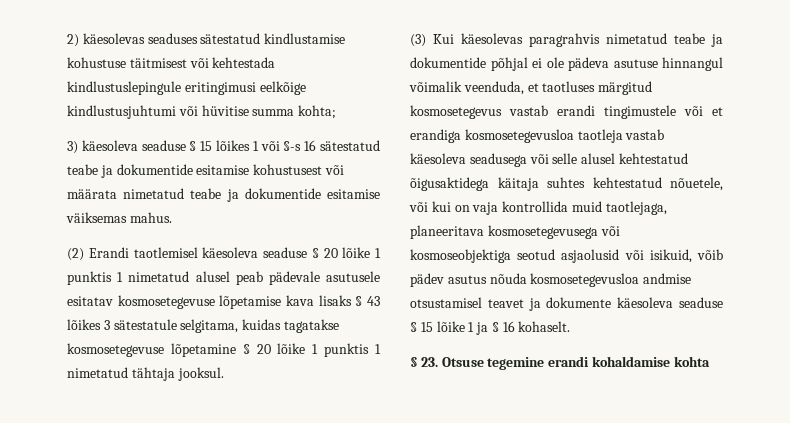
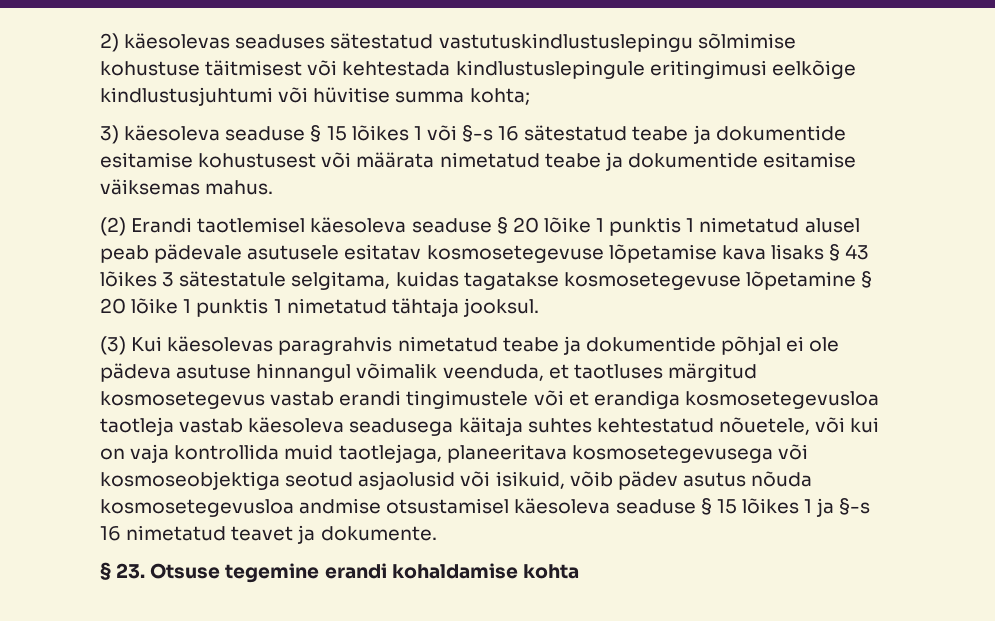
[264,33,346,44] kindlustamise -> [438,33,796,52] vastutuskindlustuslepingu sõlmimise
[529,153,688,164] [410,177,489,191] või selle alusel kehtestatud õigusaktidega -> (454, 427) none
[487,297,723,311] [410,321,465,332] teavet ja dokumente käesoleva seaduse § 15 lõike -> [514,498,799,515] käesoleva seaduse § 15 lõikes
[491,321,571,332] § 16 kohaselt. -> [839,498,871,515] [100,525,437,544] §-s 16 nimetatud teavet ja dokumente.

